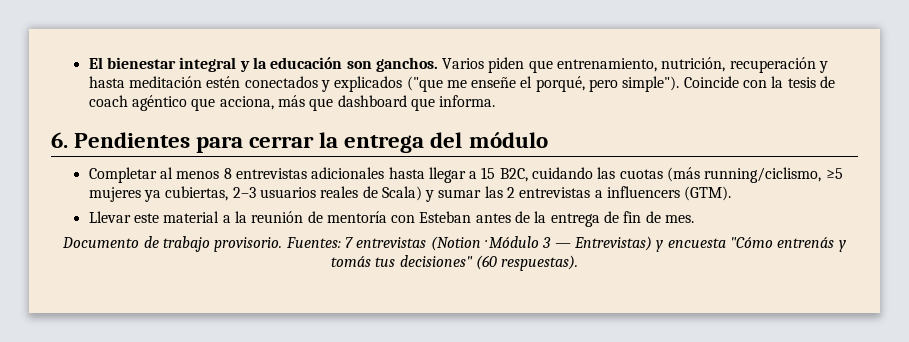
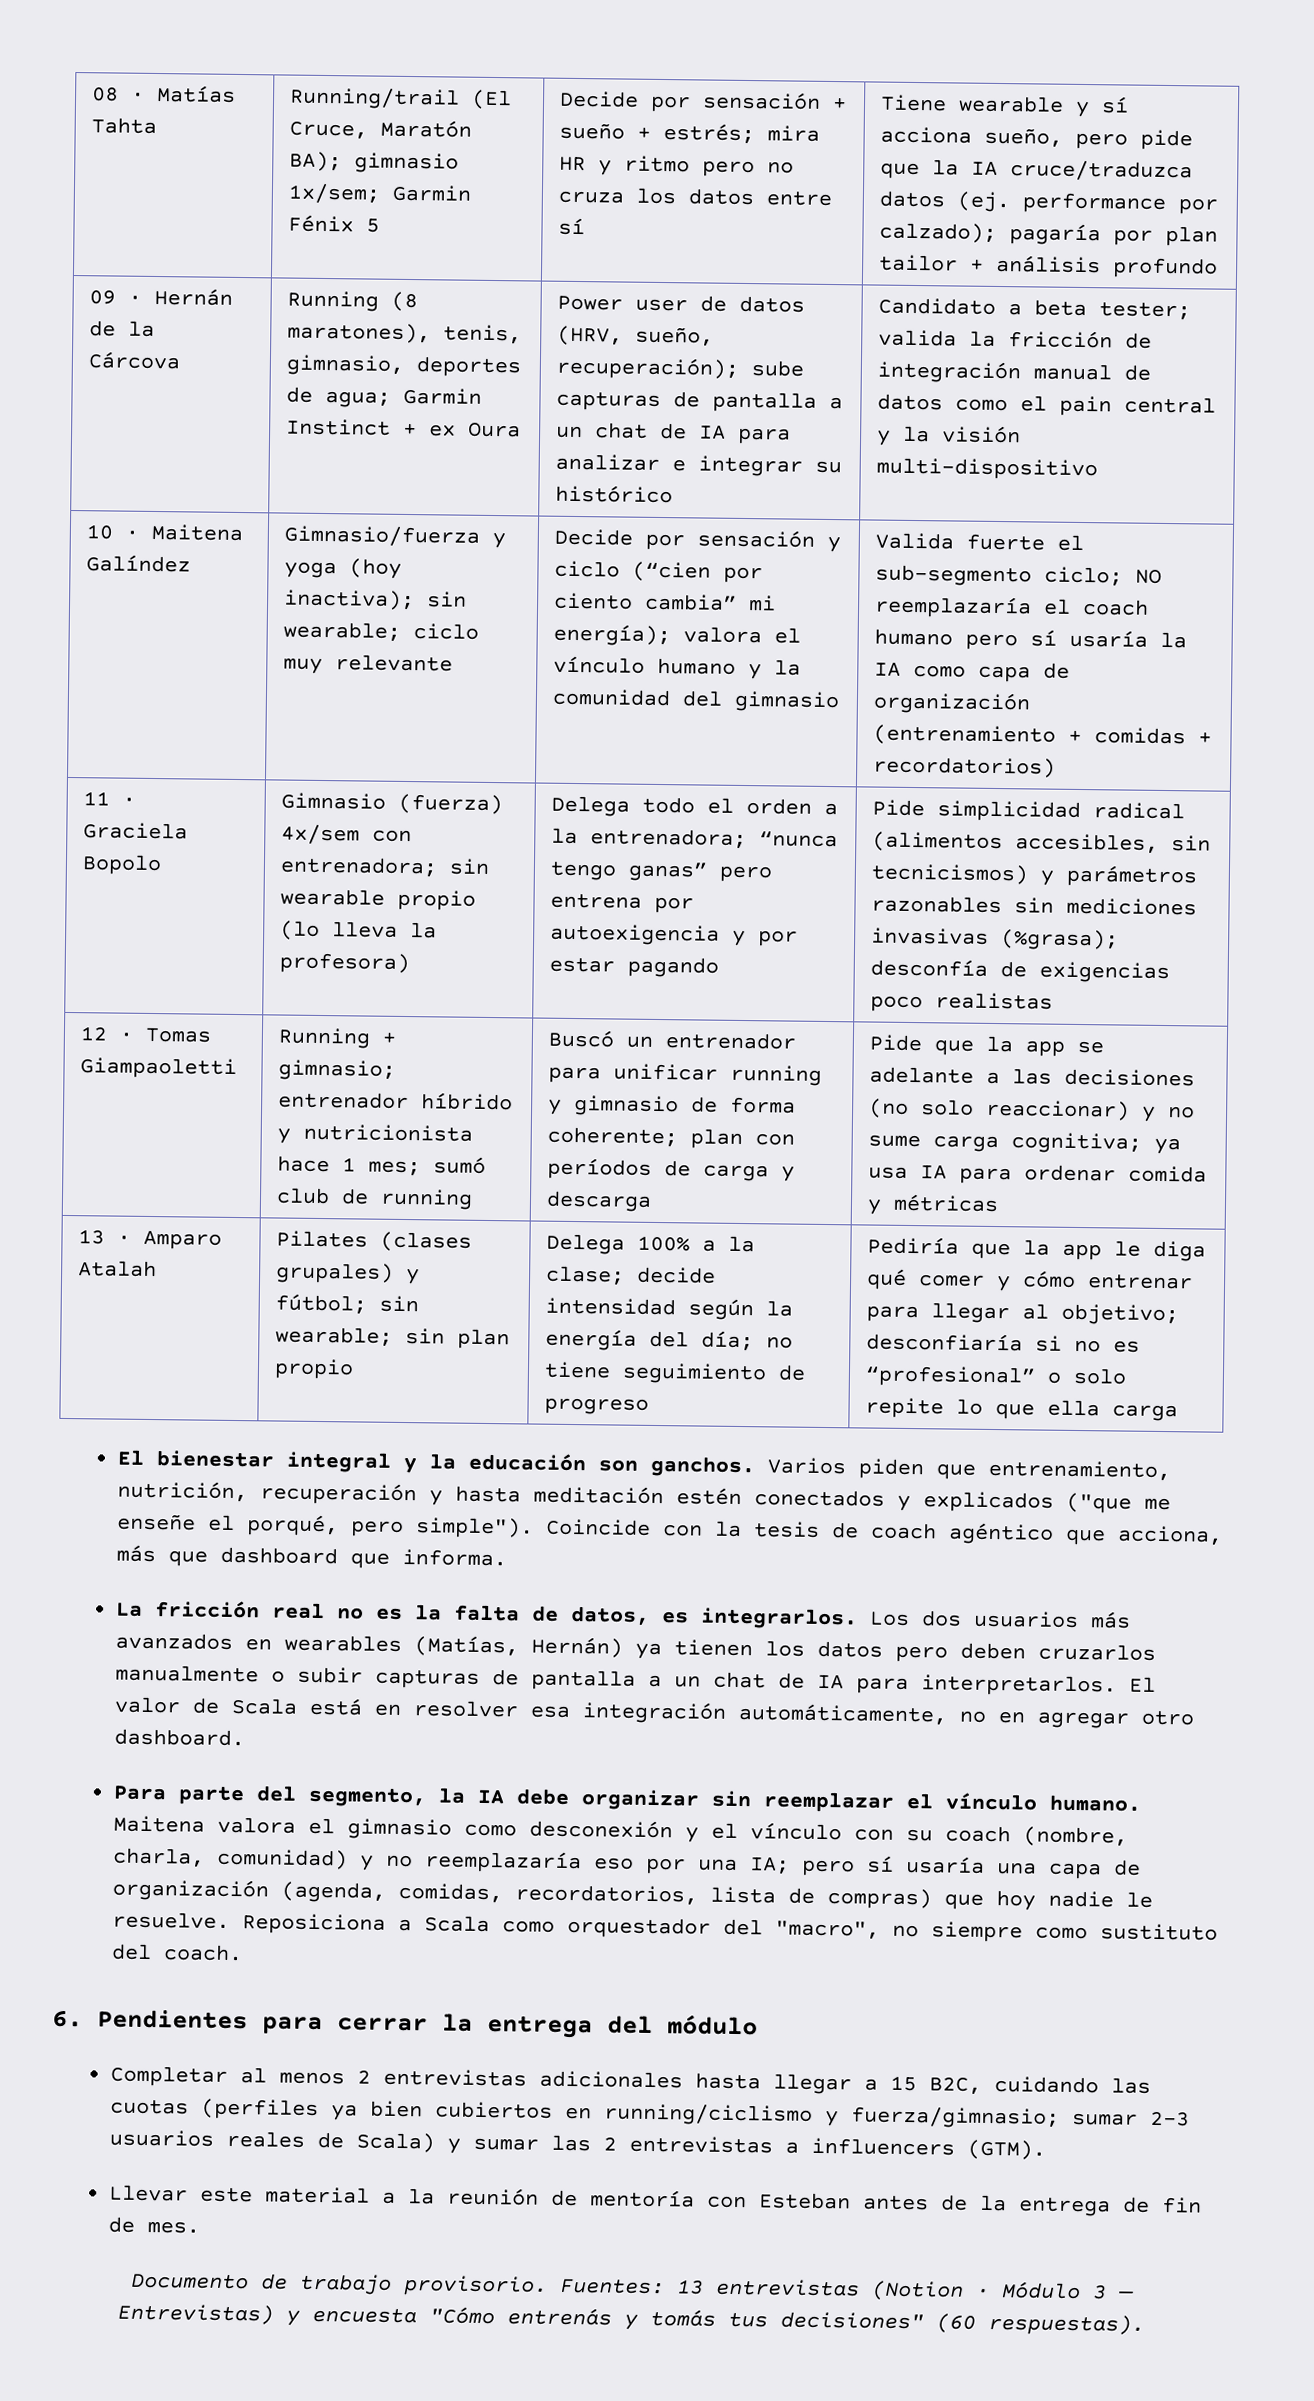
(88, 63) none -> [92,84,237,103] [91,117,158,134] [289,87,513,110] [289,119,473,140] [289,151,460,174] [288,183,473,204] [288,214,381,233] [559,90,848,113] [559,122,821,145] [559,155,795,178] [558,187,833,207] [558,217,586,236] [880,94,1130,118] [880,126,1194,151] [880,159,1194,182] [879,190,1219,215] [879,222,1219,247] [879,254,1219,279] [89,287,234,306] [89,320,156,337] [88,351,182,370] [287,290,419,312] [287,322,523,345] [286,354,522,378] [286,386,483,408] [286,418,522,438] [557,295,806,313] [557,325,715,347] [556,356,805,380] [556,391,844,413] [556,422,792,445] [555,453,843,477] [555,484,674,504] [878,297,1192,321] [878,329,1153,349] [877,360,1152,384] [877,393,1217,417] [876,425,1022,446] [876,457,1099,481] [86,523,244,542] [86,554,192,573] [284,525,507,549] [284,558,403,579] [283,589,468,611] [283,621,480,642] [283,654,454,675] [554,528,842,553] [554,560,764,584] [554,592,777,612] [553,623,802,647] [553,655,802,680] [552,688,841,713] [875,532,1085,552] [875,564,1163,587] [874,595,1150,619] [874,628,1188,651] [874,662,1071,683] [873,691,1032,715] [873,724,1213,746] [873,756,1057,778] [83,791,137,806] [83,822,189,840] [82,854,163,876] [281,792,504,815] [281,824,413,845] [280,856,491,878] [280,888,477,911] [280,920,438,940] [279,952,411,975] [551,795,839,817] [551,827,839,850] [550,861,773,883] [550,893,695,914] [550,923,799,947] [549,956,720,978] [872,799,1186,823] [872,831,1212,854] [871,863,1199,888] [871,895,1198,916] [871,927,1120,951] [870,958,1171,984] [870,992,1054,1013] [80,1026,213,1043] [80,1057,238,1080] [278,1027,397,1049] [278,1059,397,1081] [278,1091,514,1111] [277,1123,474,1144] [277,1155,487,1177] [276,1187,474,1210] [548,1029,797,1050] [548,1063,823,1086] [548,1095,797,1117] [547,1126,796,1150] [547,1157,796,1182] [546,1190,653,1212] [869,1034,1105,1057] [869,1066,1196,1087] [868,1098,1196,1122] [868,1132,1182,1155] [868,1164,1208,1185] [867,1193,1000,1215] [78,1229,223,1250] [78,1260,158,1278] [276,1230,473,1252] [276,1262,421,1285] [275,1293,420,1315] [275,1326,511,1350] [274,1358,355,1380] [546,1233,756,1255] [545,1265,717,1286] [545,1297,794,1321] [545,1328,794,1352] [544,1361,807,1385] [544,1397,650,1415] [867,1236,1207,1262] [866,1268,1194,1292] [866,1302,1180,1326] [866,1332,1141,1353] [865,1365,1128,1388] [865,1397,1179,1422] 08 · Matías Tahta | Running/trail (El Cruce, Maratón BA); gimnasio 1x/sem; Garmin Fénix 5 | Decide por sensación + sueño + estrés; mira HR y ritmo pero no cruza los datos entre sí | Tiene wearable y sí acciona sueño, pero pide que la IA cruce/traduzca datos (ej. performance por calzado); pagaría por plan tailor + análisis profundo // 09 · Hernán de la Cárcova | Running (8 maratones), tenis, gimnasio, deportes de agua; Garmin Instinct + ex Oura | Power user de datos (HRV, sueño, recuperación); sube capturas de pantalla a un chat de IA para analizar e integrar su histórico | Candidato a beta tester; valida la fricción de integración manual de datos como el pain central y la visión multi-dispositivo // 10 · Maitena Galíndez | Gimnasio/fuerza y yoga (hoy inactiva); sin wearable; ciclo muy relevante | Decide por sensación y ciclo (“cien por ciento cambia” mi energía); valora el vínculo humano y la comunidad del gimnasio | Valida fuerte el sub-segmento ciclo; NO reemplazaría el coach humano pero sí usaría la IA como capa de organización (entrenamiento + comidas + recordatorios) // 11 · Graciela Bopolo | Gimnasio (fuerza) 4x/sem con entrenadora; sin wearable propio (lo lleva la profesora) | Delega todo el orden a la entrenadora; “nunca tengo ganas” pero entrena por autoexigencia y por estar pagando | Pide simplicidad radical (alimentos accesibles, sin tecnicismos) y parámetros razonables sin mediciones invasivas (%grasa); desconfía de exigencias poco realistas // 12 · Tomas Giampaoletti | Running + gimnasio; entrenador híbrido y nutricionista hace 1 mes; sumó club de running | Buscó un entrenador para unificar running y gimnasio de forma coherente; plan con períodos de carga y descarga | Pide que la app se adelante a las decisiones (no solo reaccionar) y no sume carga cognitiva; ya usa IA para ordenar comida y métricas // 13 · Amparo Atalah | Pilates (clases grupales) y fútbol; sin wearable; sin plan propio | Delega 100% a la clase; decide intensidad según la energía del día; no tiene seguimiento de progreso | Pediría que la app le diga qué comer y cómo entrenar para llegar al objetivo; desconfiaría si no es “profesional” o solo repite lo que ella carga //
(496, 101) none -> [115,1600,1131,1630] [114,1632,1156,1663] [114,1664,1156,1697] [113,1696,1194,1729] [113,1728,245,1747] [112,1785,1141,1813] [112,1815,1128,1847] [112,1847,1141,1880] [111,1878,1153,1911] [111,1911,1218,1943] [110,1943,243,1962] // La fricción real no es la falta de datos, es integrarlos. Los dos usuarios más avanzados en wearables (Matías, Hernán) ya tienen los datos pero deben cruzarlos manualmente o subir capturas de pantalla a un chat de IA para interpretarlos. El valor de Scala está en resolver esa integración automáticamente, no en agregar otro dashboard. // Para parte del segmento, la IA debe organizar sin reemplazar el vínculo humano. Maitena valora el gimnasio como desconexión y el vínculo con su coach (nombre, charla, comunidad) y no reemplazaría eso por una IA; pero sí usaría una capa de organización (agenda, comidas, recordatorios, lista de compras) que hoy nadie le resuelve. Reposiciona a Scala como orquestador del "macro", no siempre como sustituto del coach.
[223,168,232,179] 8 -> [356,2070,371,2084] 2
[667,167,843,183] [88,186,229,202] (más running/ciclismo, ≥5 mujeres ya cubiertas, -> [200,2098,1138,2129] (perfiles ya bien cubiertos en running/ciclismo y fuerza/gimnasio; sumar
[344,237,353,248] 7 -> [676,2279,704,2295] 13

